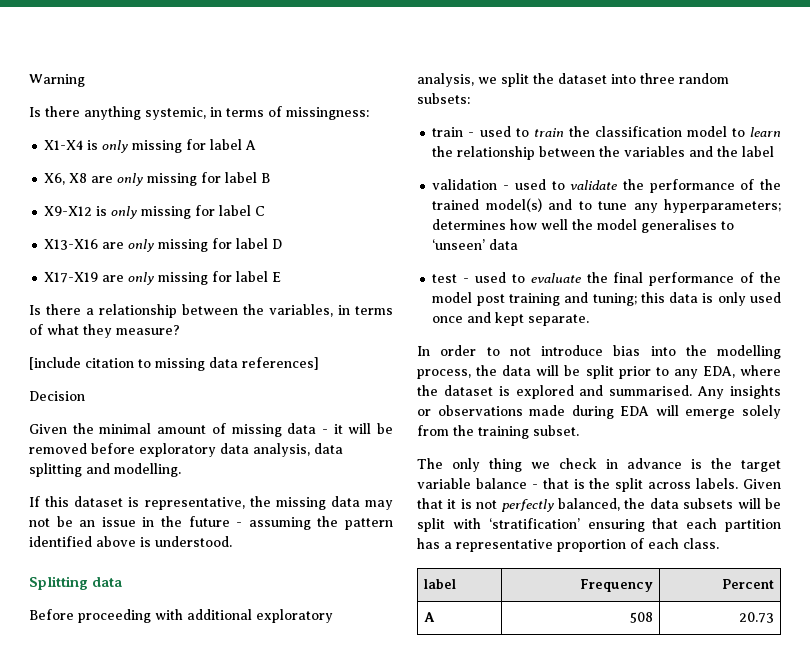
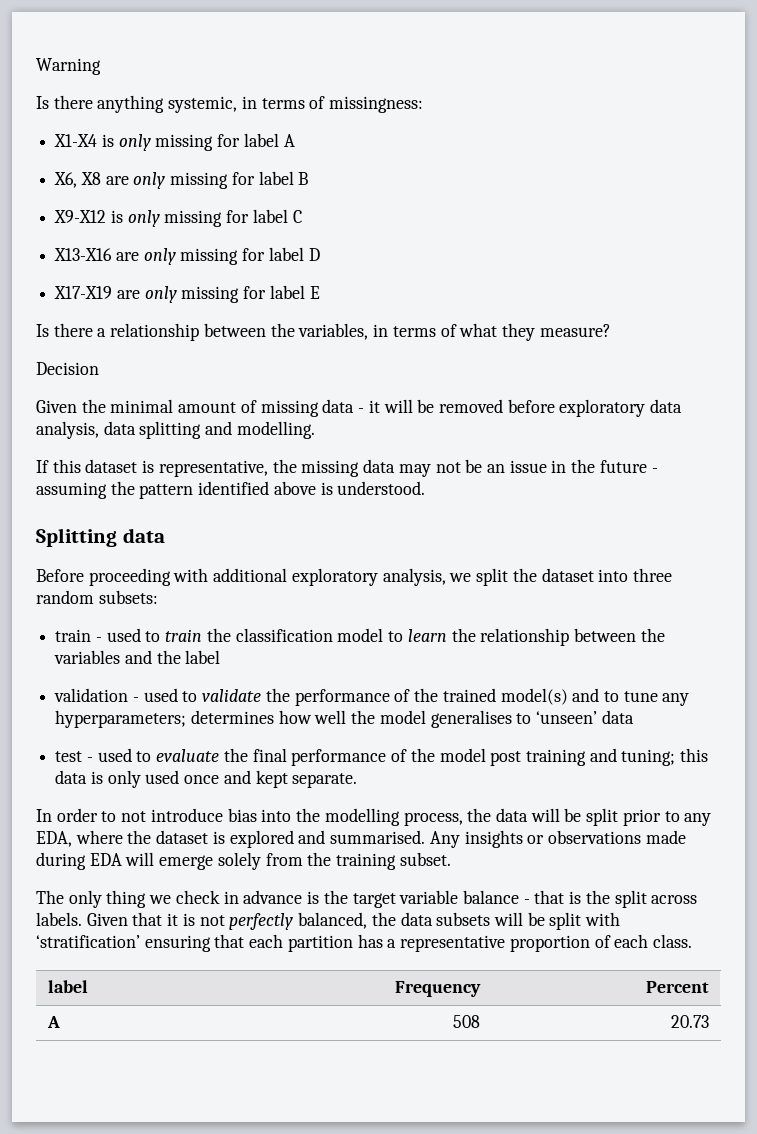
[29,357,319,371] // [include citation to missing data references] -> (611, 330) none

